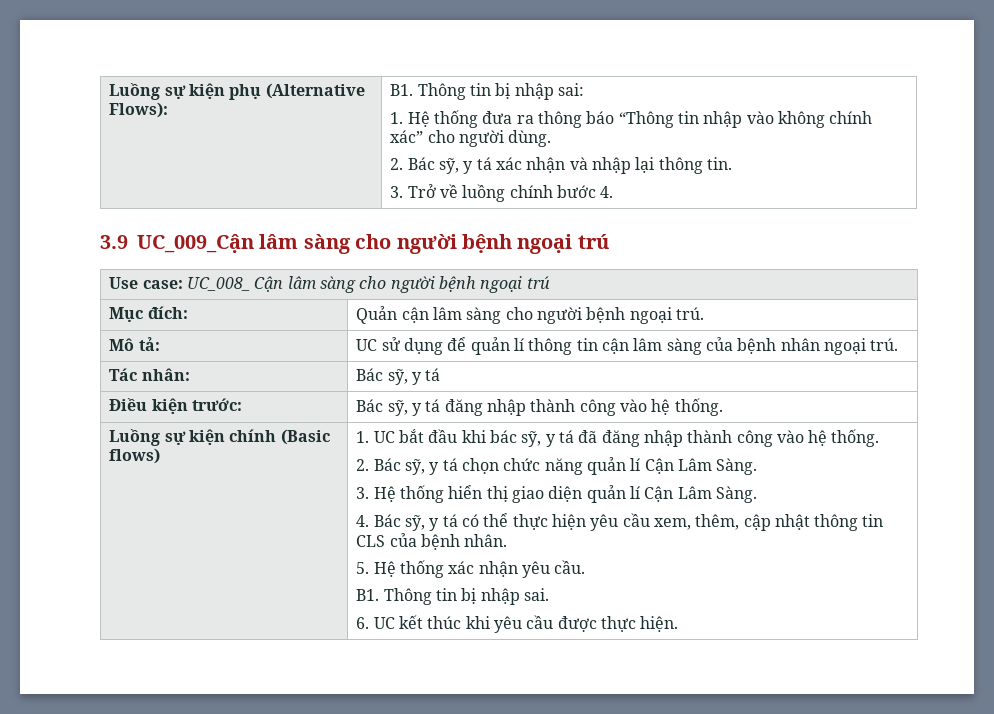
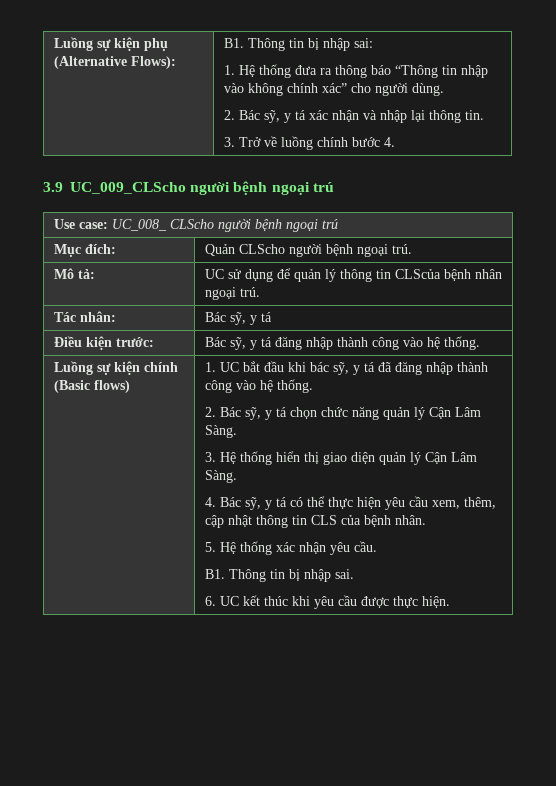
[137,234,392,254] UC_009_Cận lâm sàng cho -> [70,182,186,194] UC_009_CLScho
[254,276,387,293] Cận lâm sàng cho -> [169,219,214,229] CLScho
[401,307,533,324] cận lâm sàng cho -> [238,244,285,254] CLScho
[513,337,733,355] lí thông tin cận lâm sàng của -> [324,269,441,282] lý thông tin CLScủa
[630,458,641,471] lí -> [413,407,425,420] lý
[629,486,640,499] lí -> [409,452,421,465] lý

